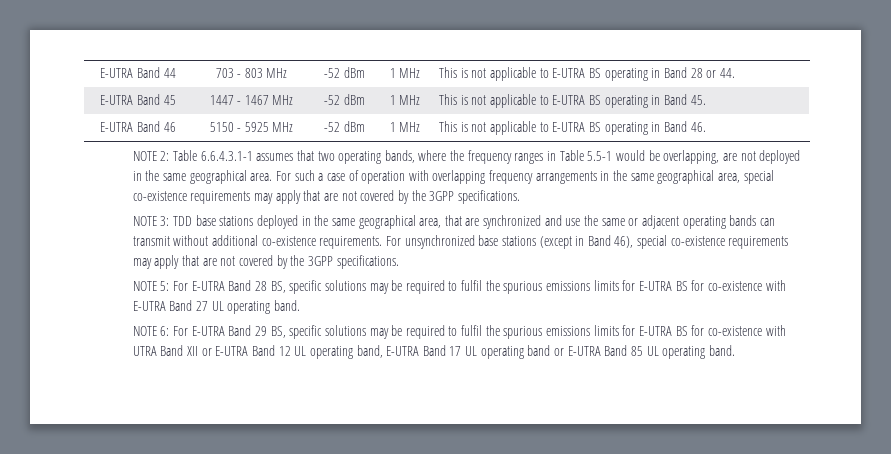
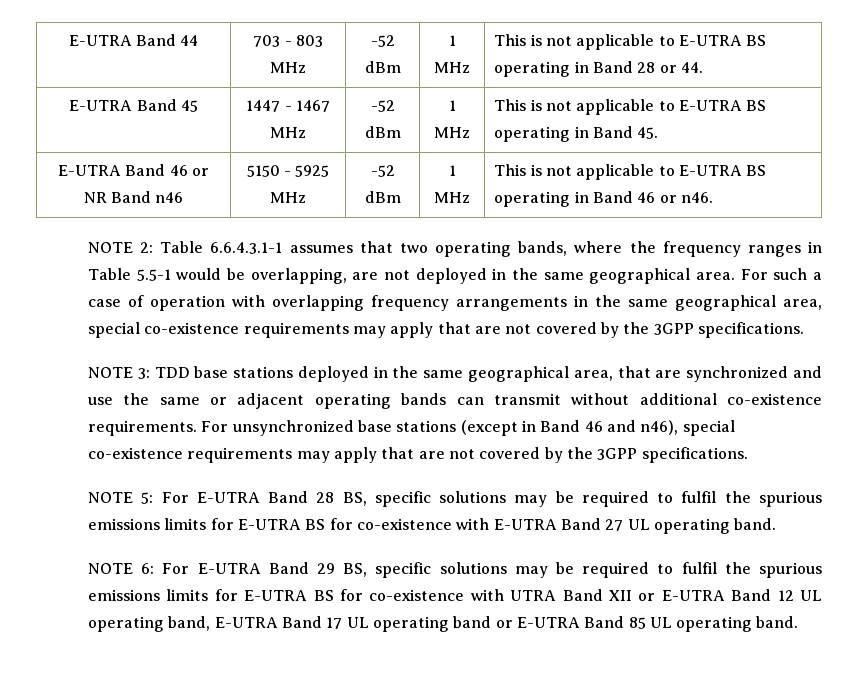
(176, 127) none -> [191,168,209,176] [83,191,184,203] or NR Band n46
[690,122,706,132] 46. -> [637,192,714,203] 46 or n46.
[614,236,634,248] 46), -> [584,420,679,435] 46 and n46),

